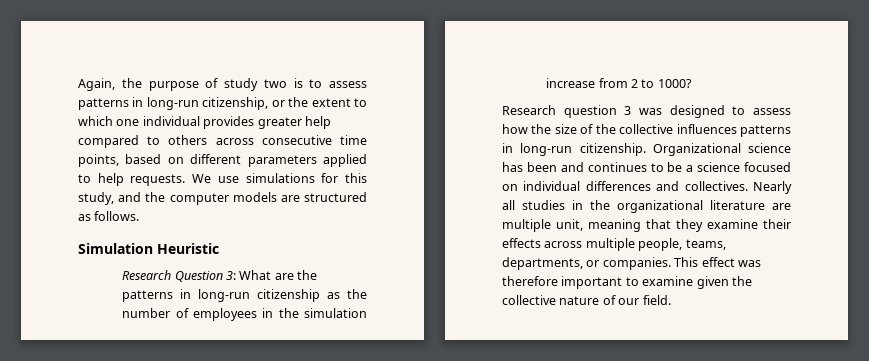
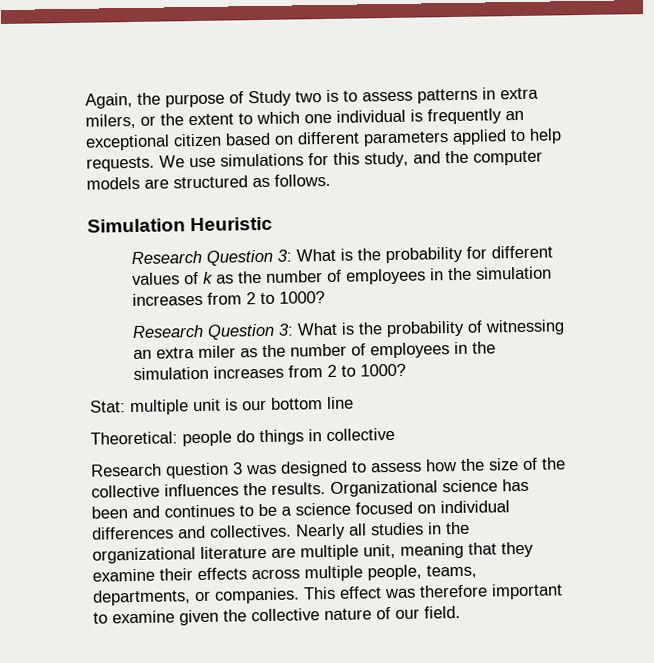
[224,78,258,91] study -> [248,90,292,107] Study
[146,97,269,110] long-run citizenship, -> [500,87,539,100] [85,113,136,129] extra milers,
[203,116,331,129] [78,135,367,148] [78,154,119,167] provides greater help compared to others across consecutive time points, -> [410,108,524,125] [85,133,222,151] is frequently an exceptional citizen
[274,270,318,280] [122,289,367,302] [122,308,367,321] [546,78,692,88] are the patterns in long-run citizenship as the number of employees in the simulation increase from 2 to 1000? -> [340,245,554,264] [132,266,553,286] [132,291,326,307] [132,319,566,340] [133,341,497,360] [133,363,407,381] [90,396,354,416] [90,427,395,447] is the probability for different values of k as the number of employees in the simulation increases from 2 to 1000? // Research Question 3: What is the probability of witnessing an extra miler as the number of employees in the simulation increases from 2 to 1000? // Stat: multiple unit is our bottom line // Theoretical: people do things in collective
[740,125,791,137] [502,143,646,156] patterns in long-run citizenship. -> [243,482,326,496] the results.

